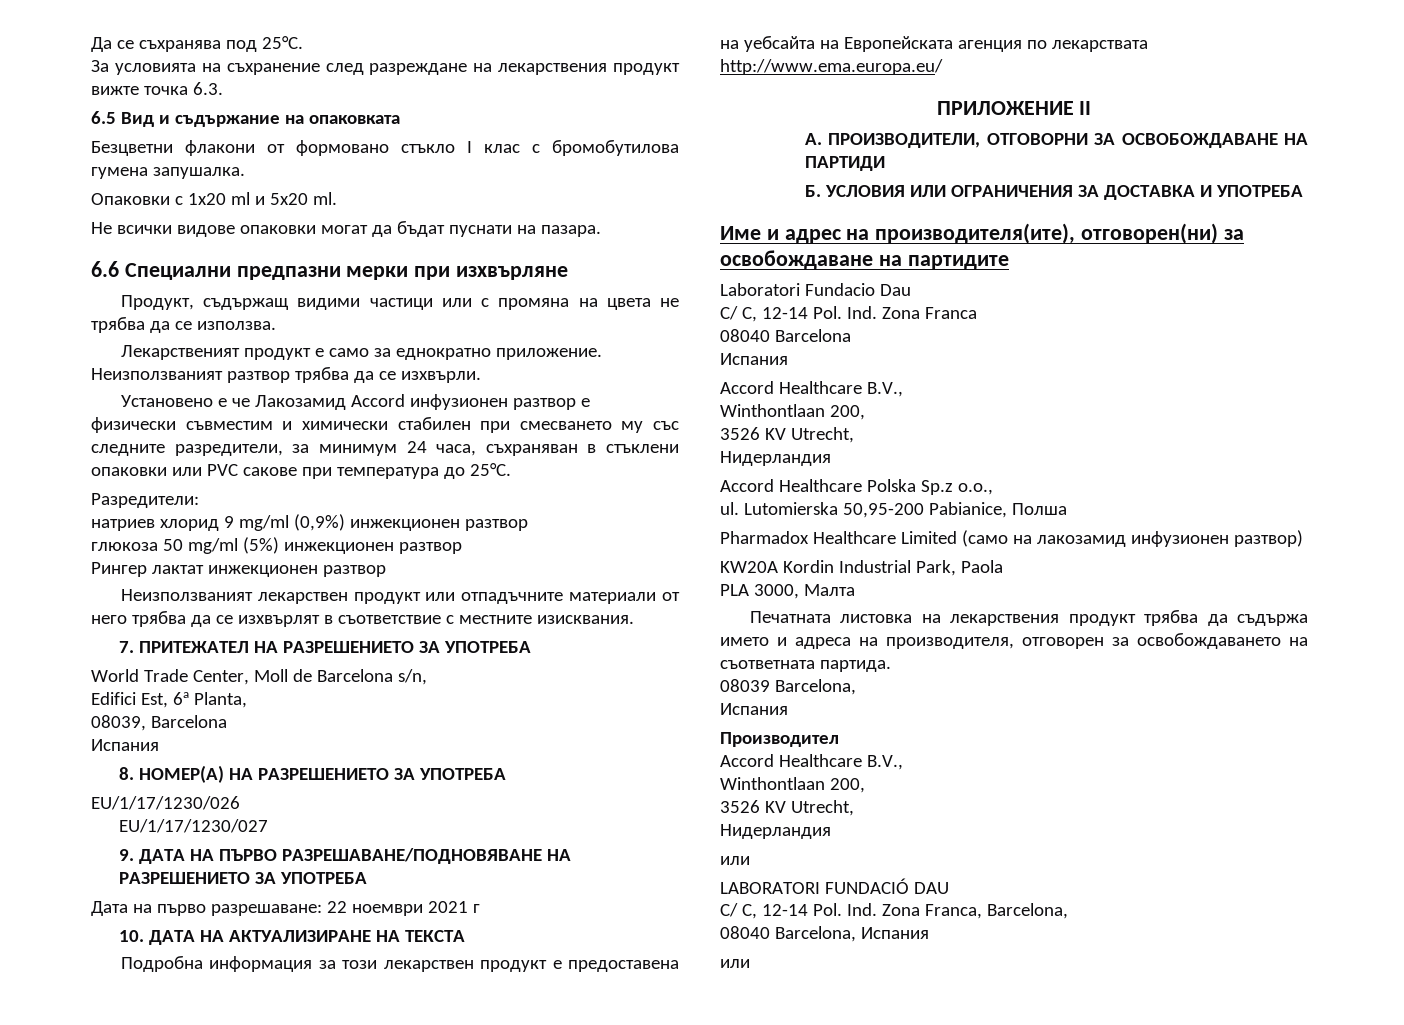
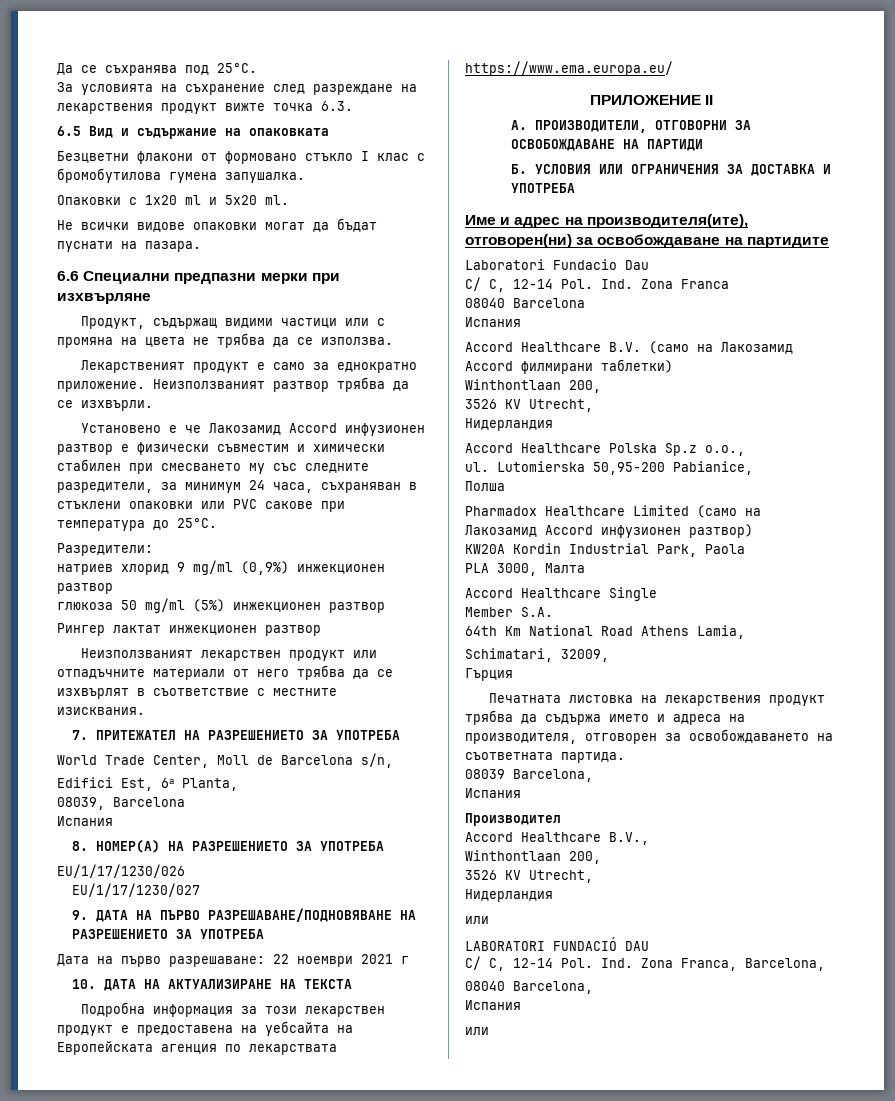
[720,59,943,75] http://www.ema.europa.eu/ -> [465,61,673,76] https://www.ema.europa.eu/
[866,382,903,397] B.V., -> [609,341,793,354] [465,359,673,374] B.V. (само на Лакозамид Accord филмирани таблетки)
(1007, 510) none -> (753, 468) //
[1036,535,1126,547] лакозамид -> [465,525,593,537] Лакозамид Accord
(855, 590) none -> [465,587,657,601] [465,607,553,617] [465,625,745,639] [465,648,609,662] [465,668,513,681] // Accord Healthcare Single // Member S.A. // 64th Km National Road Athens Lamia, // Schimatari, 32009, // Гърция
(856, 934) none -> (593, 987) //

